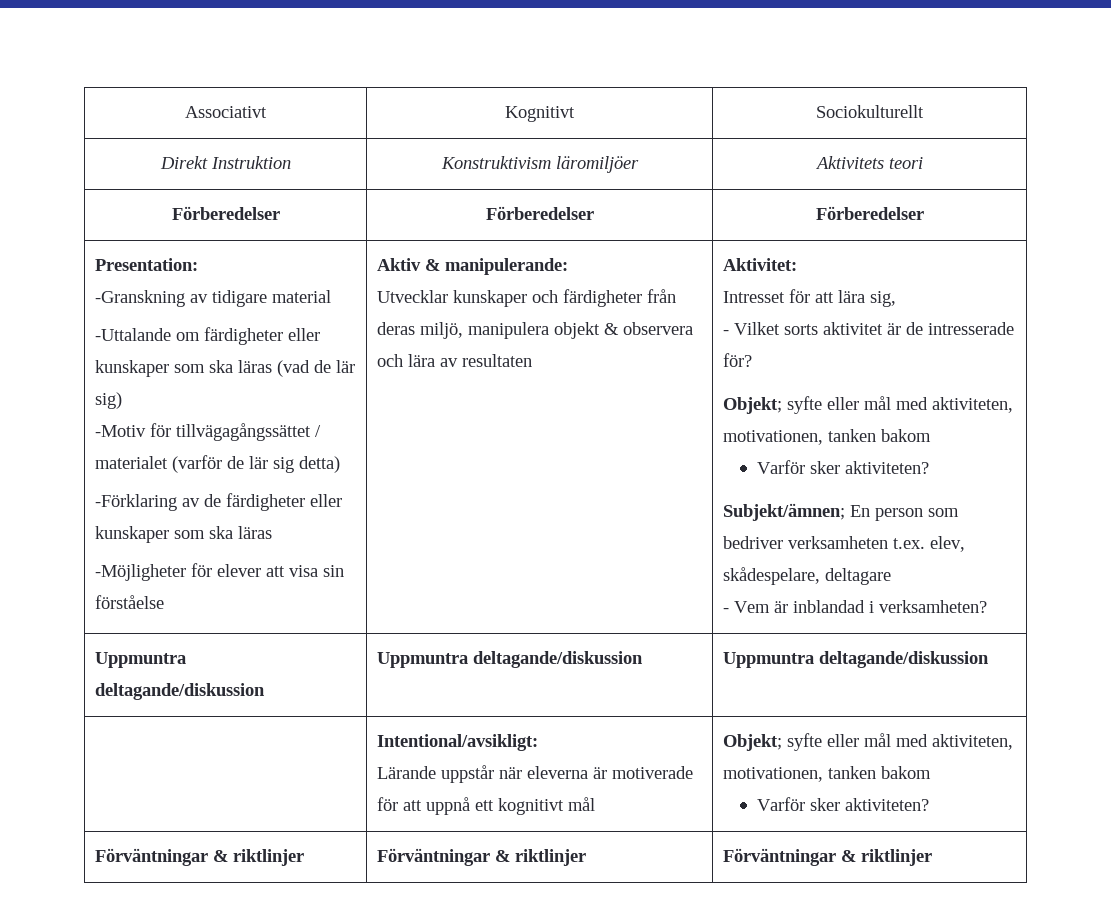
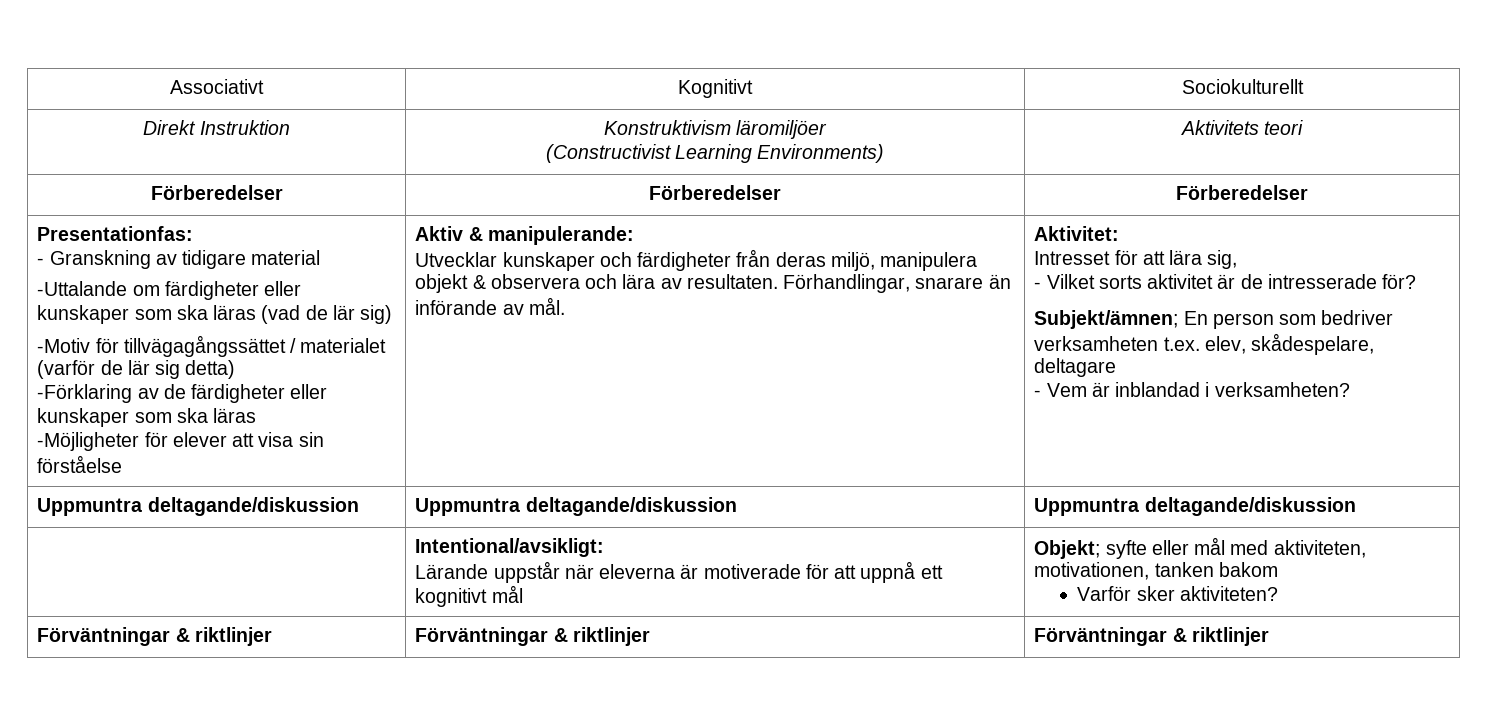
(639, 164) none -> [545,144,885,163] // (Constructivist Learning Environments)
[95,258,199,271] [95,290,186,307] Presentation: // -Granskning -> [37,226,194,241] [37,250,151,269] Presentationfas: // - Granskning
[462,354,533,367] resultaten -> [686,274,1011,293] [415,297,565,315] resultaten. Förhandlingar, snarare än införande av mål.
[723,396,1014,414] [723,429,932,445] [757,460,930,474] // Objekt; syfte eller mål med aktiviteten, motivationen, tanken bakom // Varför sker aktiviteten? -> (1417, 281) none

